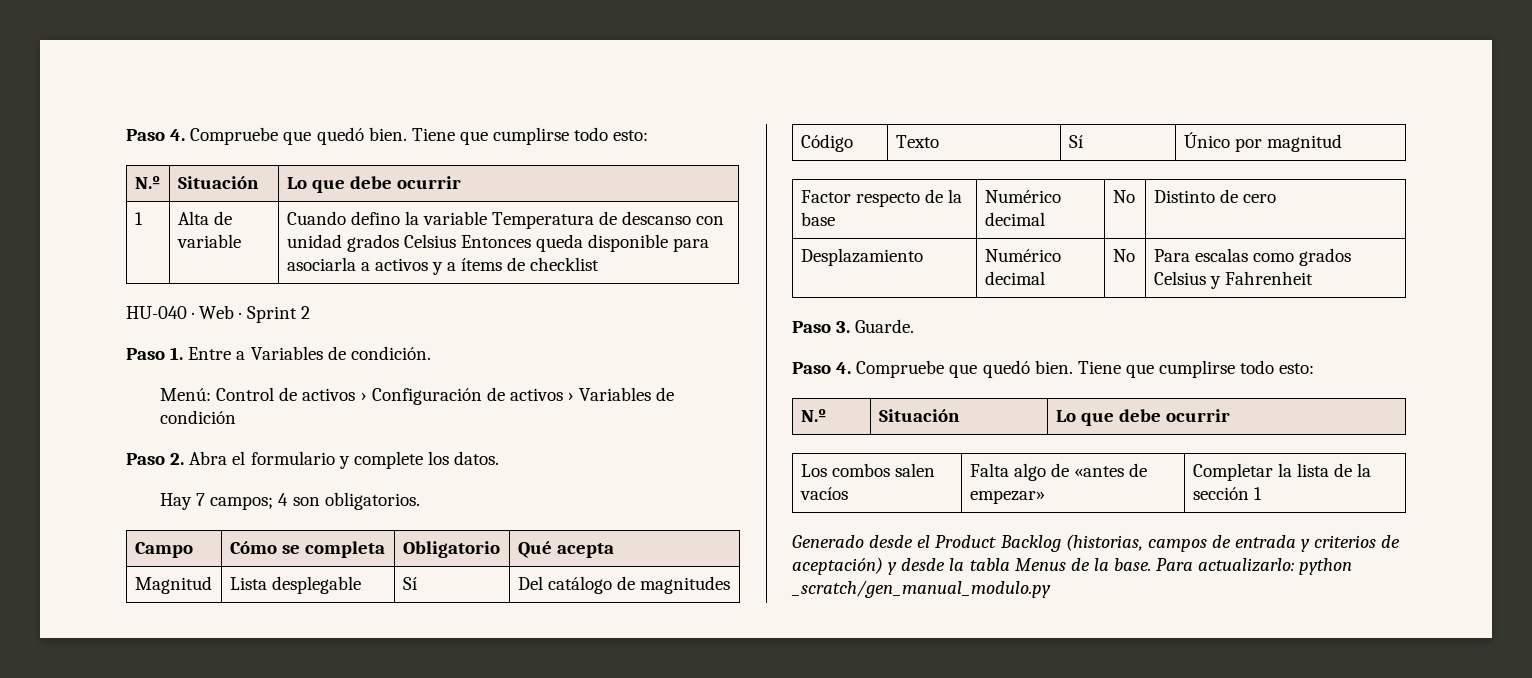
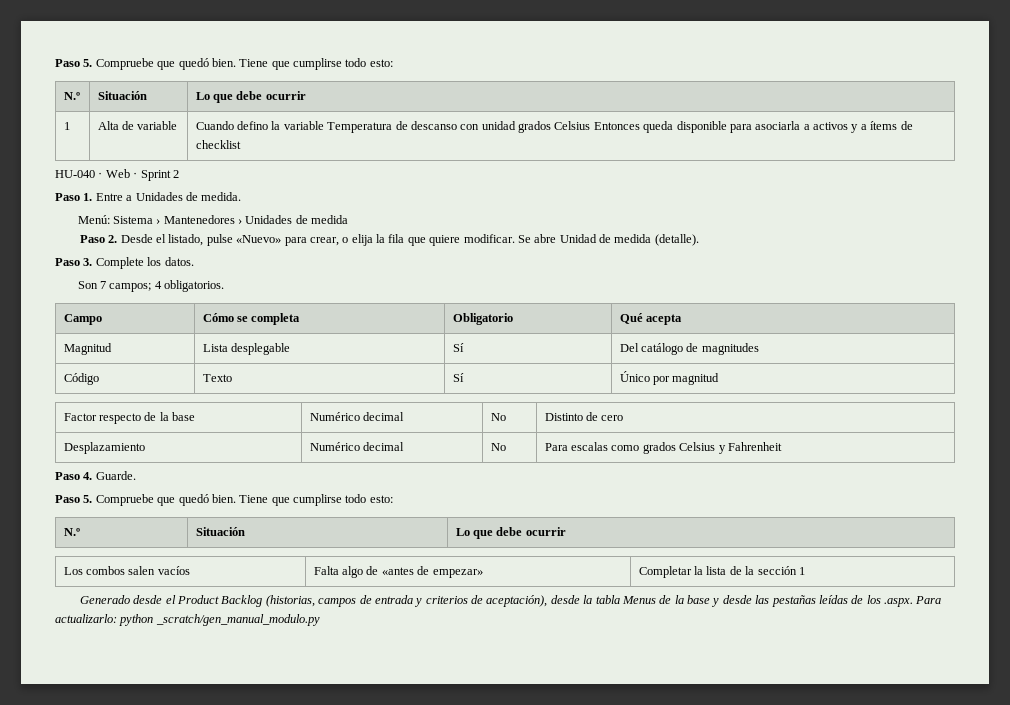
[126,129,186,141] Paso 4. -> [55,59,93,67] Paso 5.
[250,346,431,360] [160,387,675,405] [160,410,237,424] [126,451,423,469] Variables de condición. // Menú: Control de activos › Configuración de activos › Variables de condición // Paso 2. Abra el formulario y complete -> [135,192,242,201] [77,215,349,224] [79,234,699,246] [55,257,144,269] Unidades de medida. // Menú: Sistema › Mantenedores › Unidades de medida // Paso 2. Desde el listado, pulse «Nuevo» para crear, o elija la fila que quiere modificar. Se abre Unidad de medida (detalle). // Paso 3. Complete
[160,493,193,510] Hay -> [77,281,98,289] Son
[292,497,320,506] son -> (162, 285) none
[836,321,851,333] 3. -> [83,472,93,480] 4.
[836,362,852,374] 4. -> [83,495,93,503] 5.
[792,557,898,575] aceptación) y -> [486,595,548,607] aceptación),
[1114,558,1152,571] base. -> [687,595,914,607] base y desde las pestañas leídas de los .aspx.

